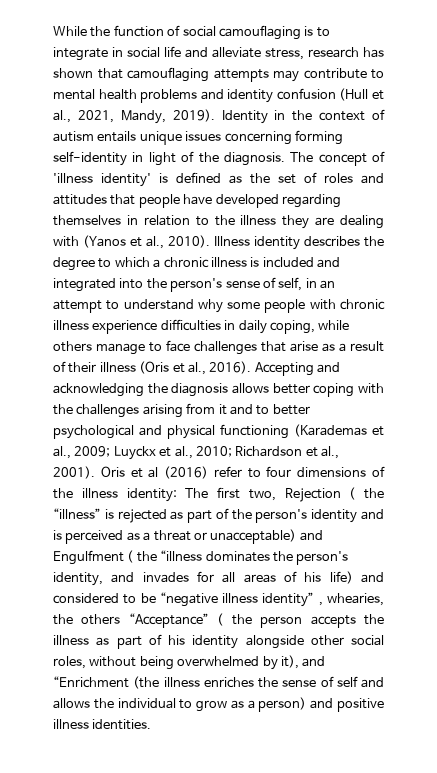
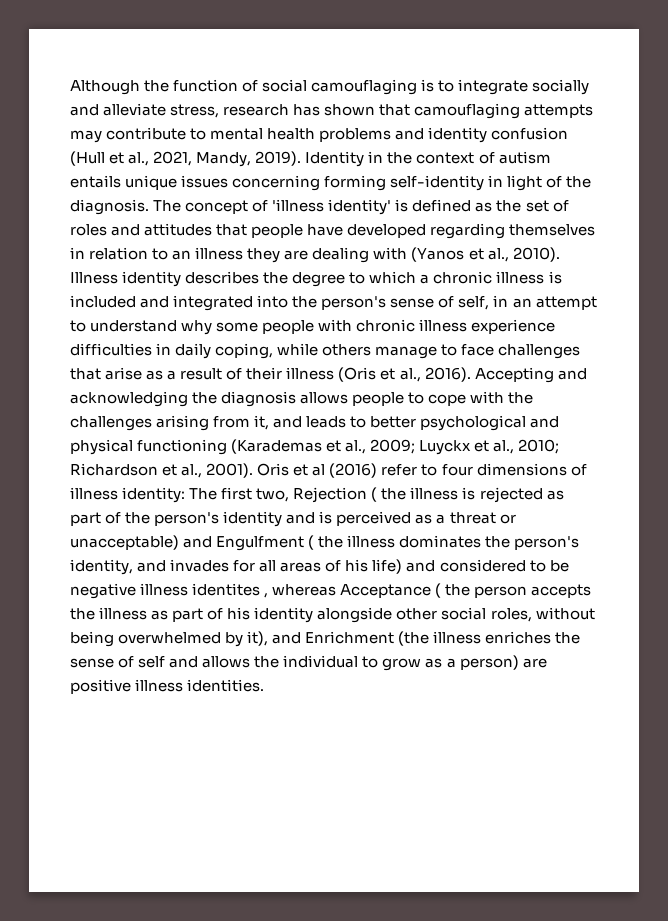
[53,26,87,36] While -> [70,80,140,95] Although
[112,46,181,58] in social life -> [532,79,590,95] socially
[214,215,235,226] the -> [172,250,192,260] an
[272,383,355,397] better coping -> [352,392,467,406] people to cope
[218,404,253,415] it and -> [254,415,347,430] it, and leads
[53,488,73,499] the -> (587, 470) none
[53,508,101,519] “illness” -> [410,487,459,500] illness
[160,550,203,561] “illness -> [347,535,396,548] illness
[159,592,384,607] [53,613,209,628] “negative illness identity” , whearies, the others “Acceptance” -> [70,583,432,599] negative illness identites , whereas Acceptance
[53,676,129,688] “Enrichment -> [305,631,395,644] Enrichment
[310,698,334,709] and -> [522,658,547,668] are

